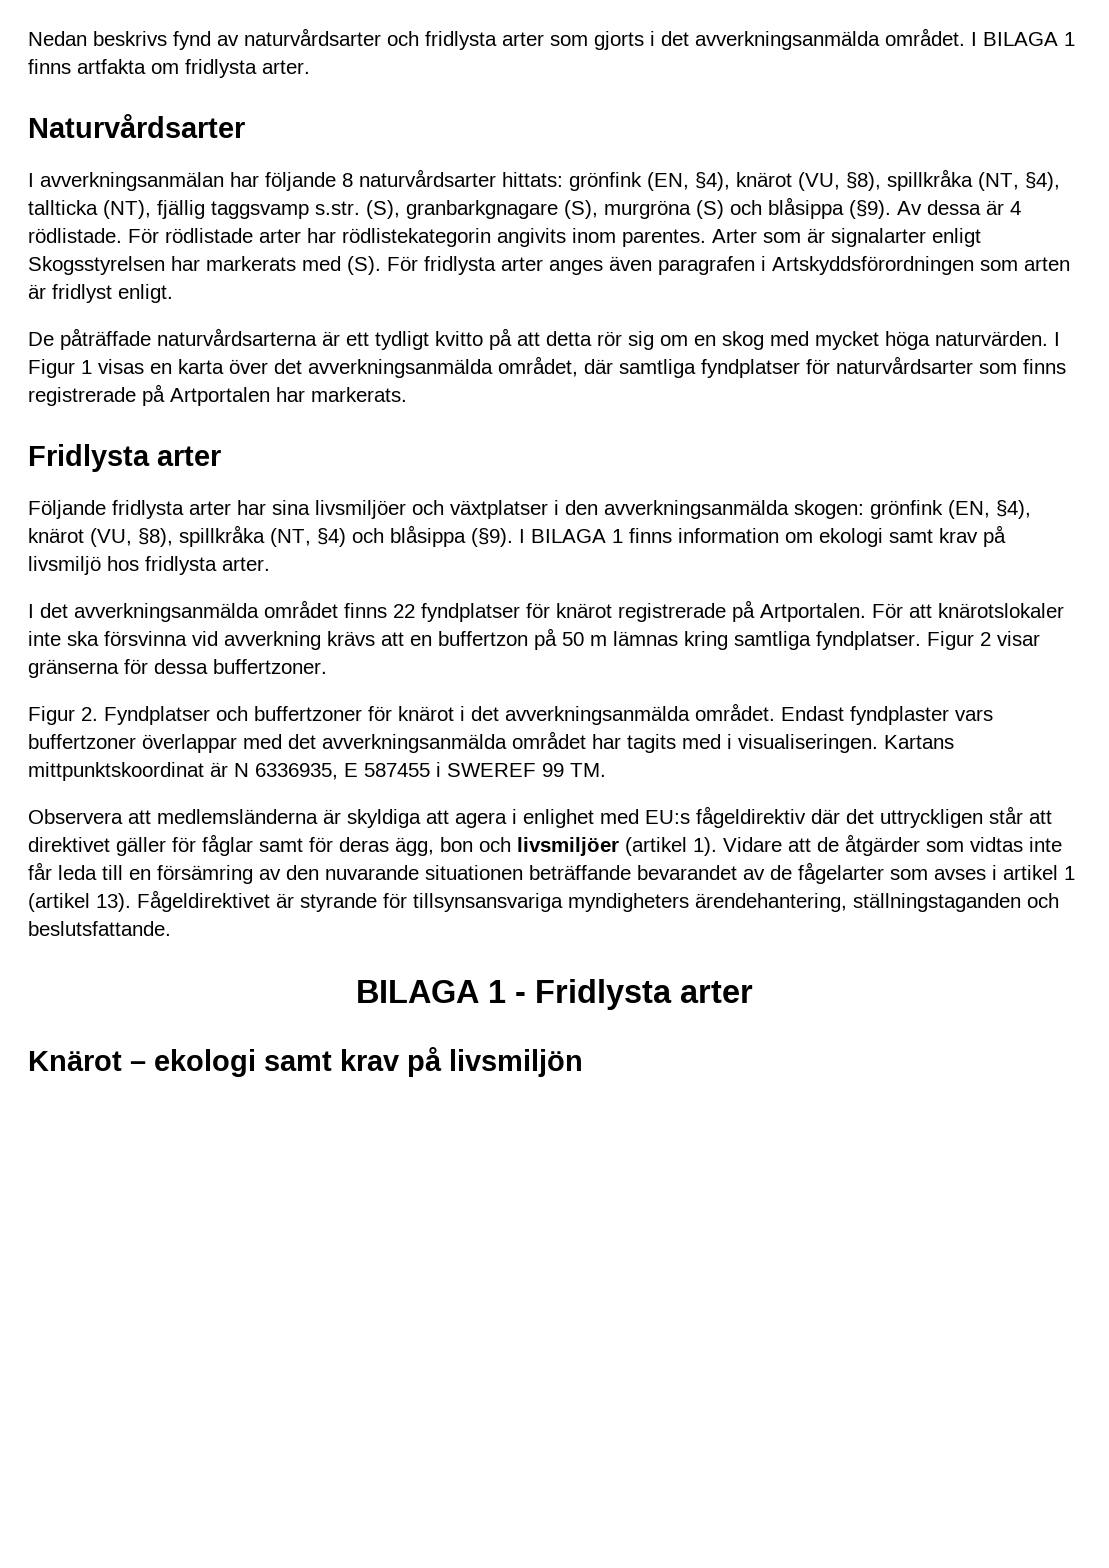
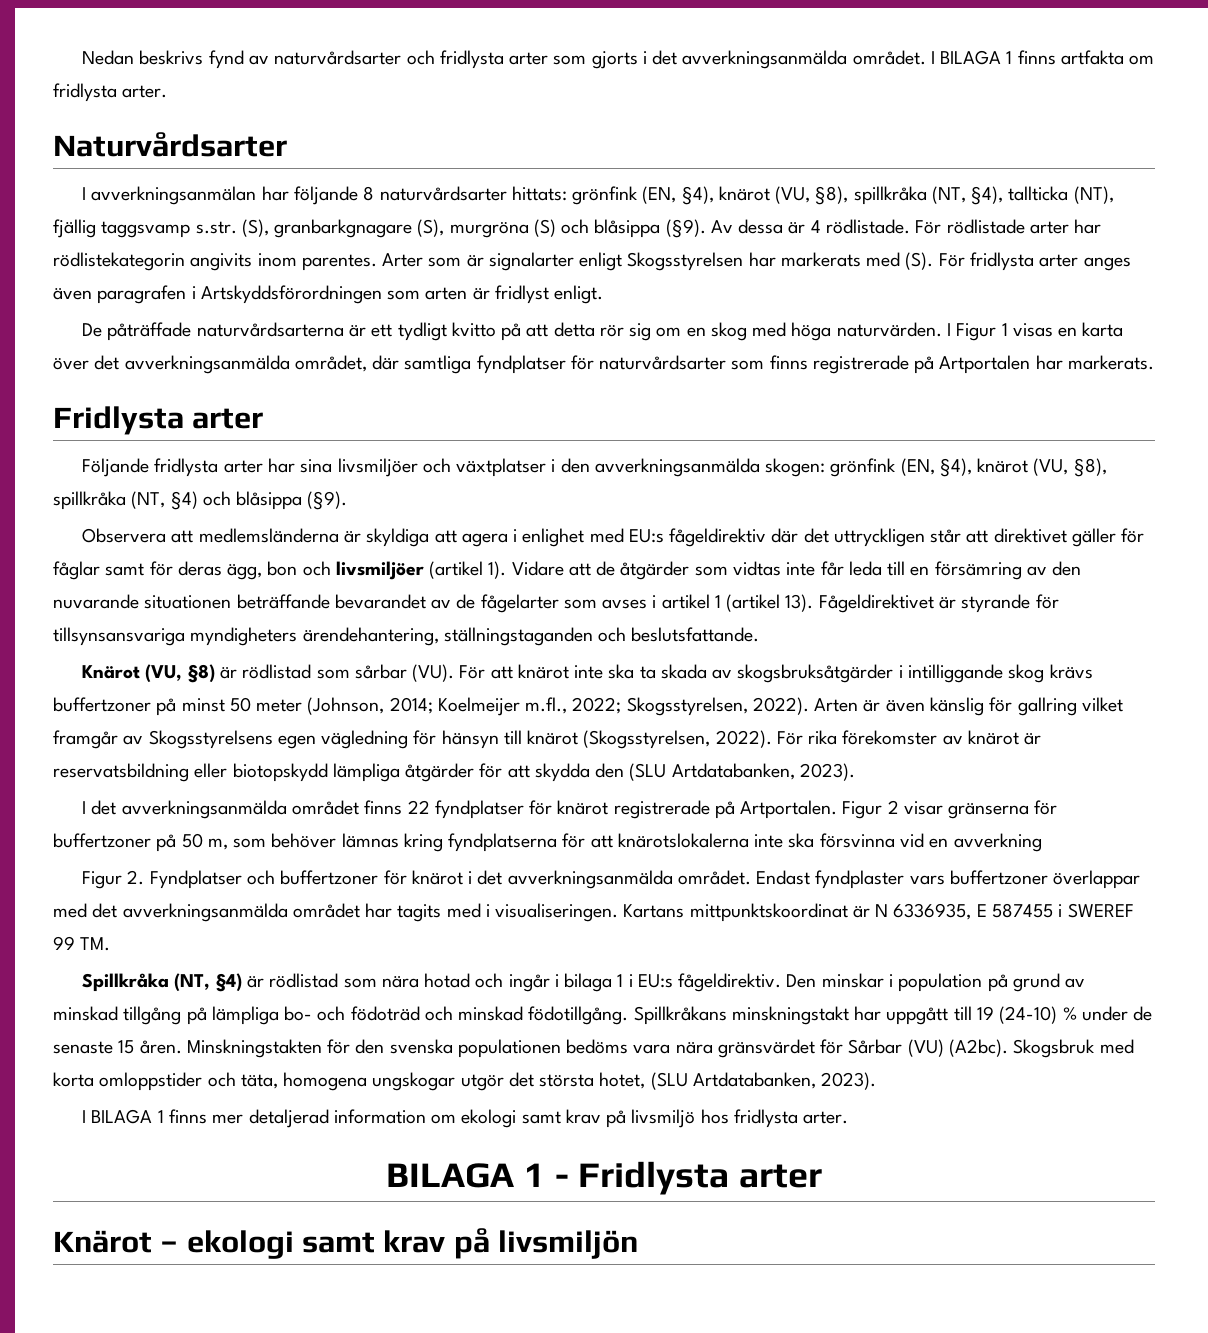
[815,331,879,350] mycket -> (787, 329) none
[519,525,1006,547] [28,556,270,575] [28,600,1064,622] [28,628,1040,650] [28,659,327,678] [28,703,993,725] [28,731,954,753] [28,762,606,781] I BILAGA 1 finns information om ekologi samt krav på livsmiljö hos fridlysta arter. // I det avverkningsanmälda området finns 22 fyndplatser för knärot registrerade på Artportalen. För att knärotslokaler inte ska försvinna vid avverkning krävs att en buffertzon på 50 m lämnas kring samtliga fyndplatser. Figur 2 visar gränserna för dessa buffertzoner. // Figur 2. Fyndplatser och buffertzoner för knärot i det avverkningsanmälda området. Endast fyndplaster vars buffertzoner överlappar med det avverkningsanmälda området har tagits med i visualiseringen. Kartans mittpunktskoordinat är N 6336935, E 587455 i SWEREF 99 TM. -> (348, 500) none
(171, 928) none -> [82,664,1093,683] [53,697,1123,716] [53,730,1042,749] [53,763,855,782] [82,800,1058,819] [53,833,1042,852] [82,870,1141,889] [53,903,1134,922] [53,936,111,951] [82,973,1086,992] [53,1006,1153,1025] [53,1039,1134,1058] [53,1072,877,1091] [82,1109,849,1128] // Knärot (VU, §8) är rödlistad som sårbar (VU). För att knärot inte ska ta skada av skogsbruksåtgärder i intilliggande skog krävs buffertzoner på minst 50 meter (Johnson, 2014; Koelmeijer m.fl., 2022; Skogsstyrelsen, 2022). Arten är även känslig för gallring vilket framgår av Skogsstyrelsens egen vägledning för hänsyn till knärot (Skogsstyrelsen, 2022). För rika förekomster av knärot är reservatsbildning eller biotopskydd lämpliga åtgärder för att skydda den (SLU Artdatabanken, 2023). // I det avverkningsanmälda området finns 22 fyndplatser för knärot registrerade på Artportalen. Figur 2 visar gränserna för buffertzoner på 50 m, som behöver lämnas kring fyndplatserna för att knärotslokalerna inte ska försvinna vid en avverkning // Figur 2. Fyndplatser och buffertzoner för knärot i det avverkningsanmälda området. Endast fyndplaster vars buffertzoner överlappar med det avverkningsanmälda området har tagits med i visualiseringen. Kartans mittpunktskoordinat är N 6336935, E 587455 i SWEREF 99 TM. // Spillkråka (NT, §4) är rödlistad som nära hotad och ingår i bilaga 1 i EU:s fågeldirektiv. Den minskar i population på grund av minskad tillgång på lämpliga bo- och födoträd och minskad födotillgång. Spillkråkans minskningstakt har uppgått till 19 (24-10) % under de senaste 15 åren. Minskningstakten för den svenska populationen bedöms vara nära gränsvärdet för Sårbar (VU) (A2bc). Skogsbruk med korta omloppstider och täta, homogena ungskogar utgör det största hotet, (SLU Artdatabanken, 2023). // I BILAGA 1 finns mer detaljerad information om ekologi samt krav på livsmiljö hos fridlysta arter.

